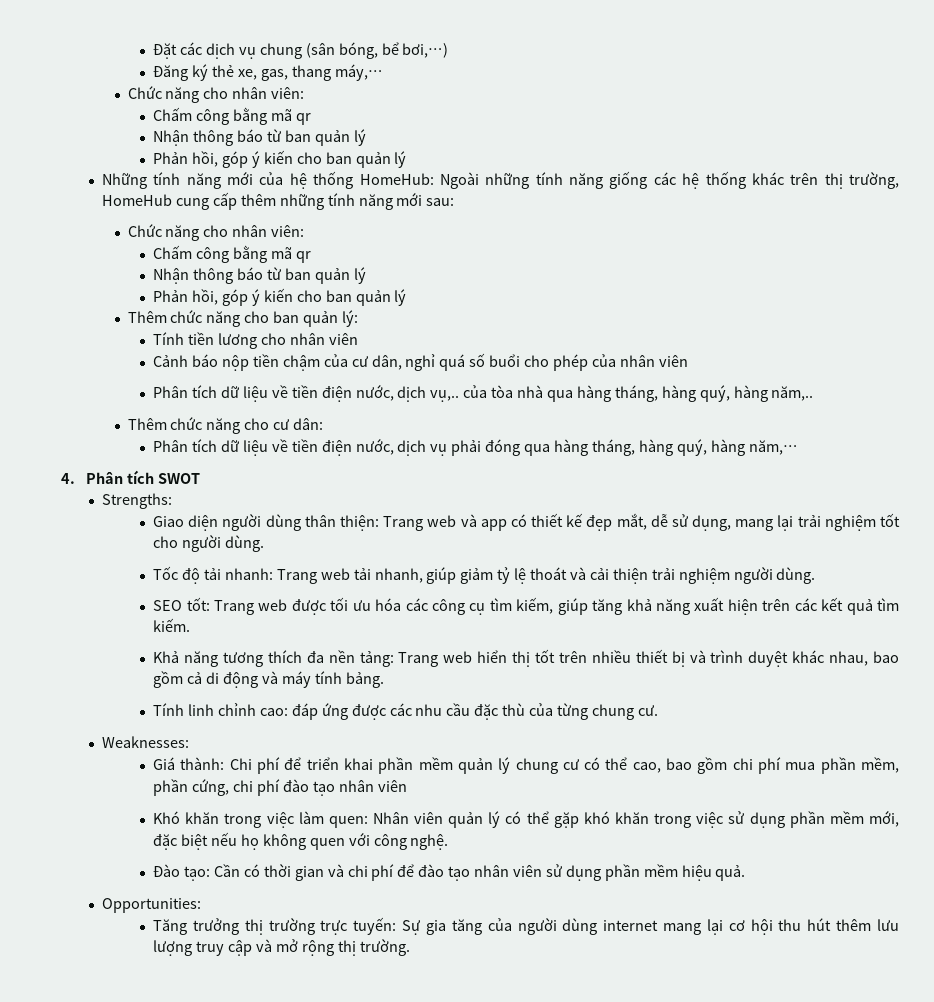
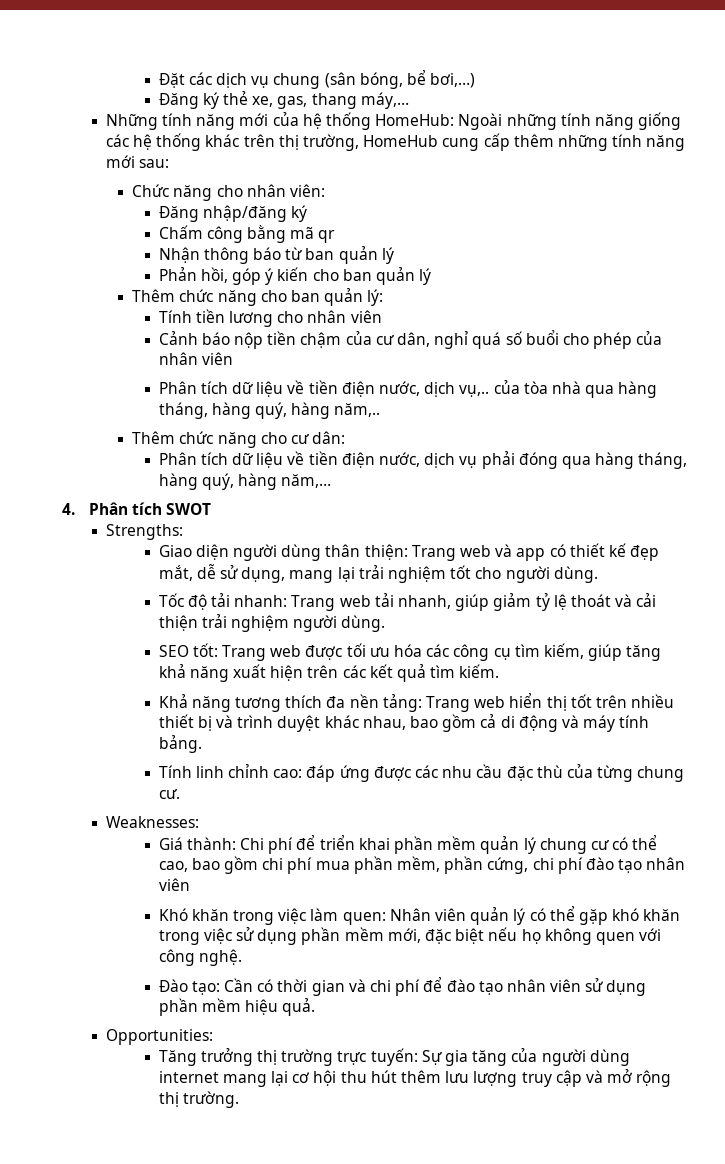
[127,86,305,103] [153,107,311,125] [153,129,366,146] [153,150,407,168] // Chức năng cho nhân viên: // Chấm công bằng mã qr // Nhận thông báo từ ban quản lý // Phản hồi, góp ý kiến cho ban quản lý -> (409, 100) none
(305, 231) none -> [158,205,308,222] // Đăng nhập/đăng ký

